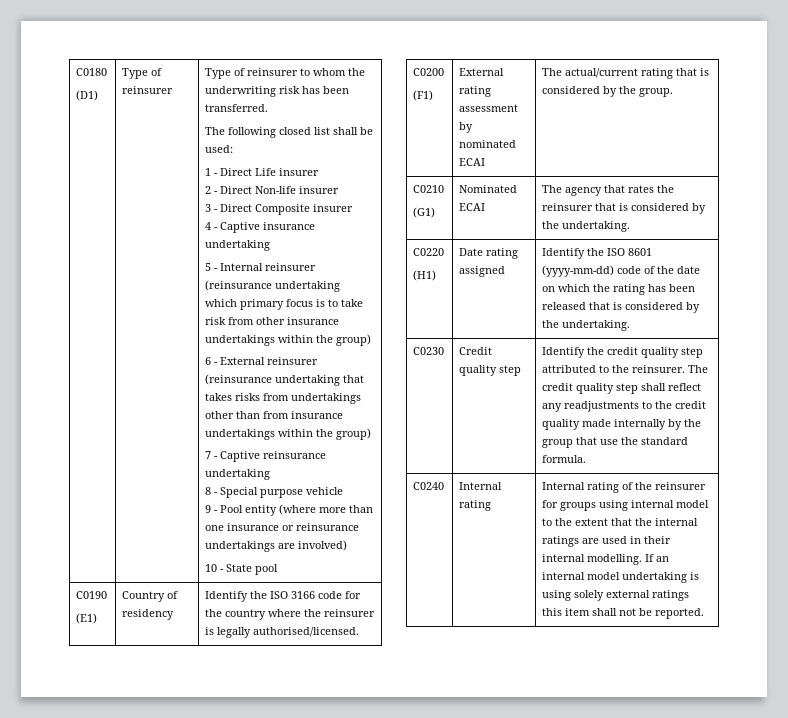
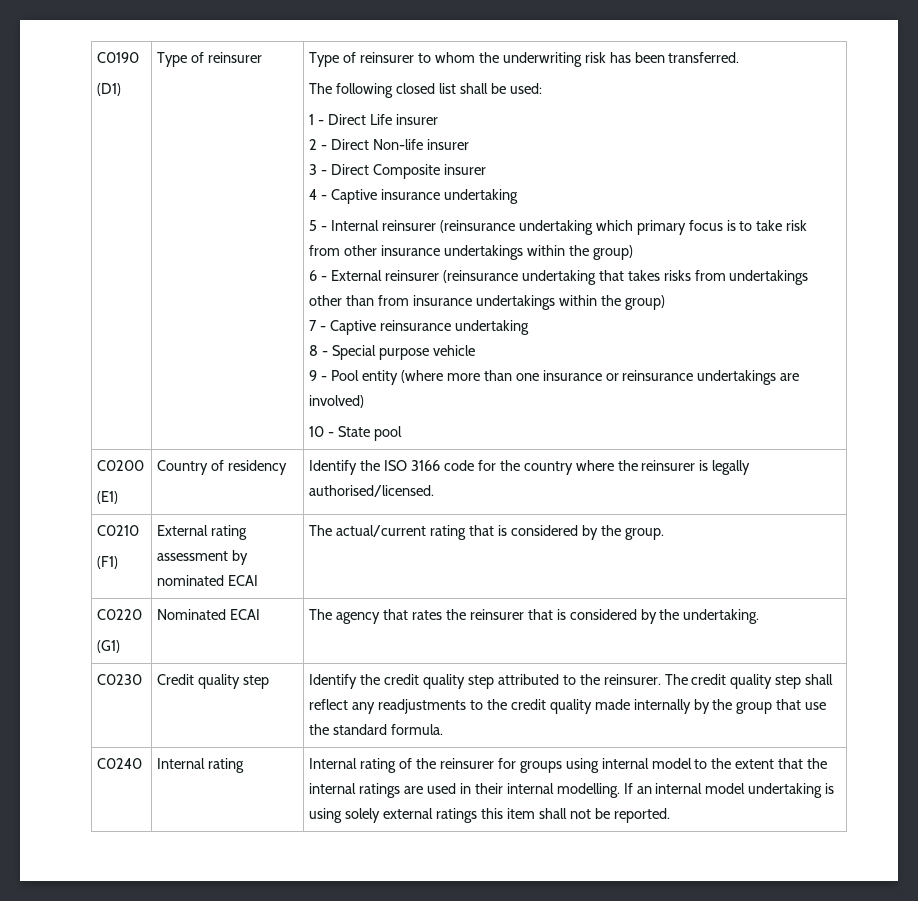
[76,68,108,76] C0180 -> [97,52,140,63] C0190
[76,591,108,599] C0190 -> [97,460,145,471] C0200
[413,68,445,76] C0200 -> [97,525,140,536] C0210
[413,185,445,193] C0210 -> [97,609,143,620] C0220
[413,248,445,256] [413,270,437,281] [459,248,519,259] [459,266,506,277] [542,248,653,259] [542,265,701,277] [542,284,696,295] [542,302,701,313] [542,320,631,331] // C0220 // (H1) | Date rating assigned | Identify the ISO 8601 (yyyy-mm-dd) code of the date on which the rating has been released that is considered by the undertaking. -> (760, 616) none

